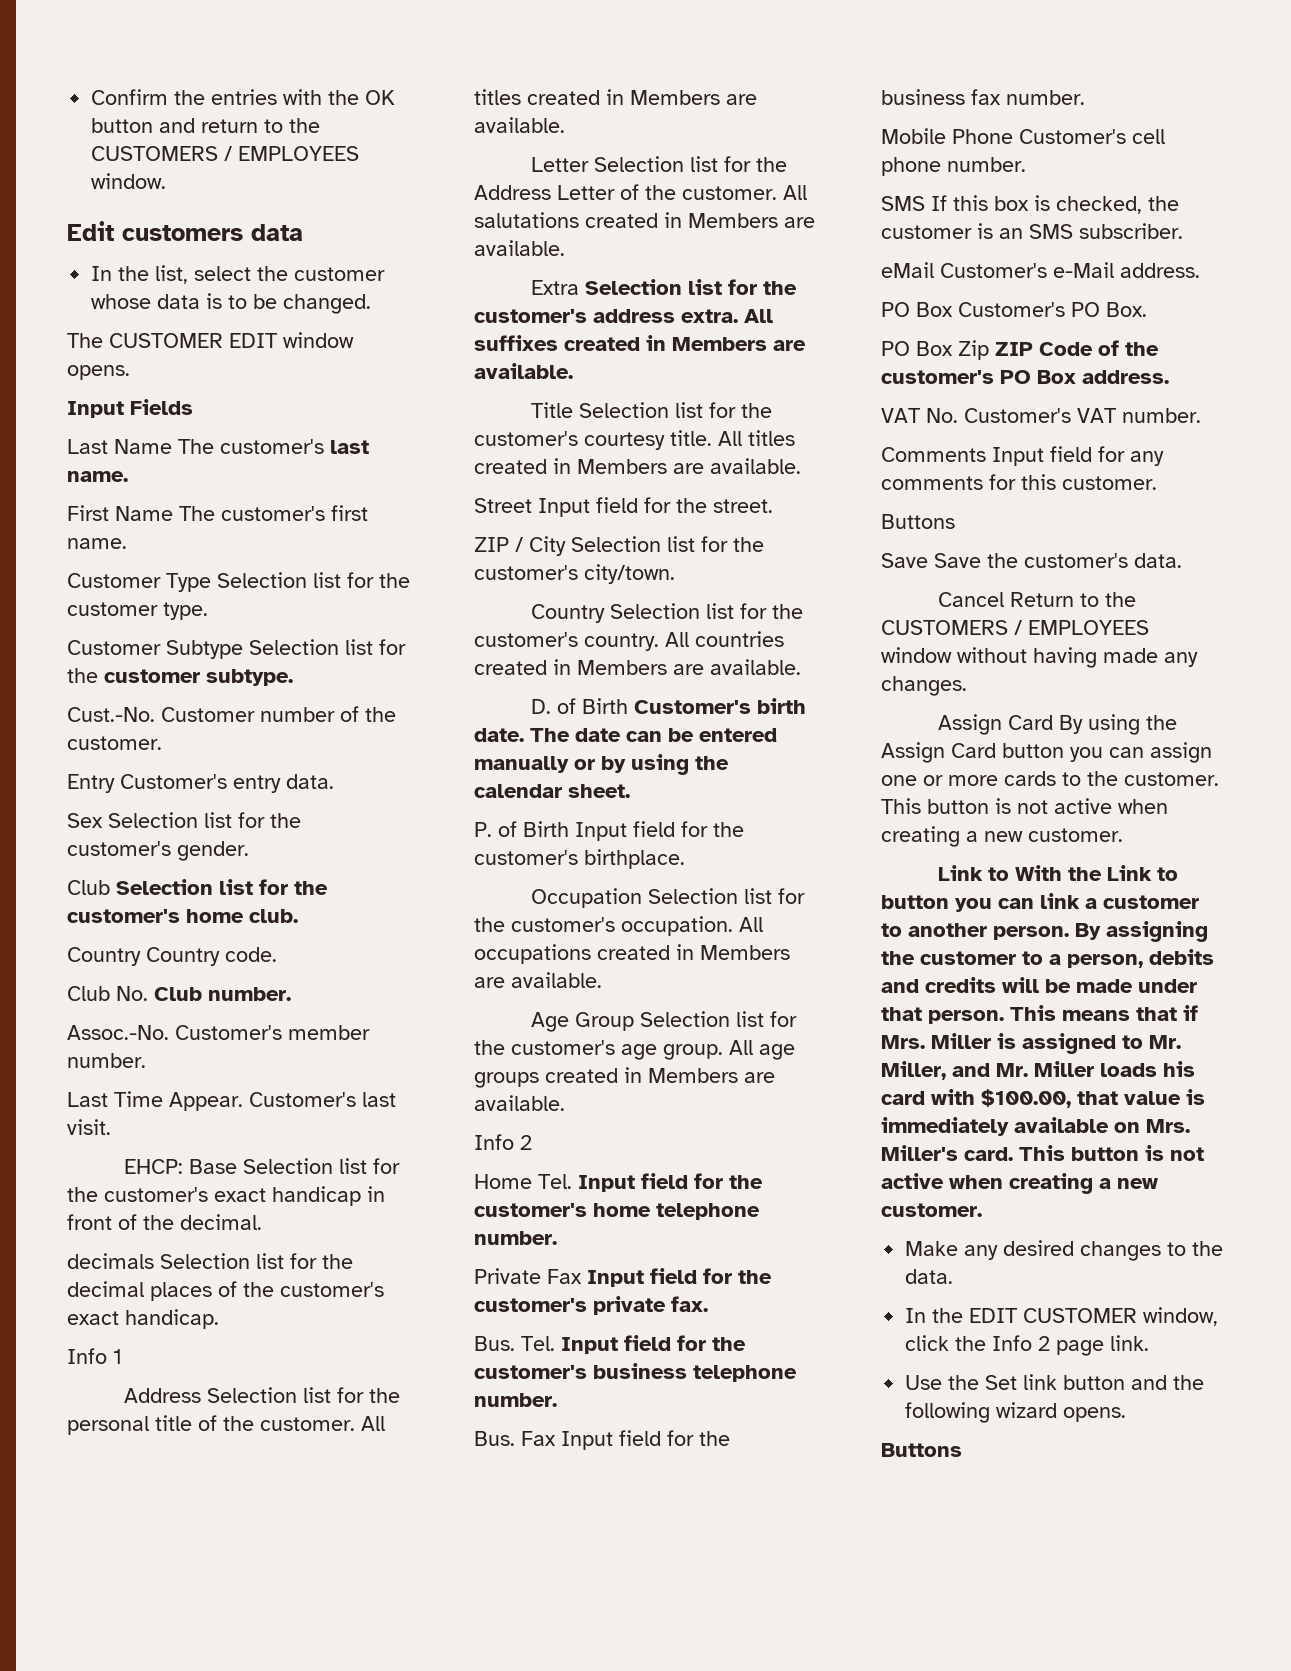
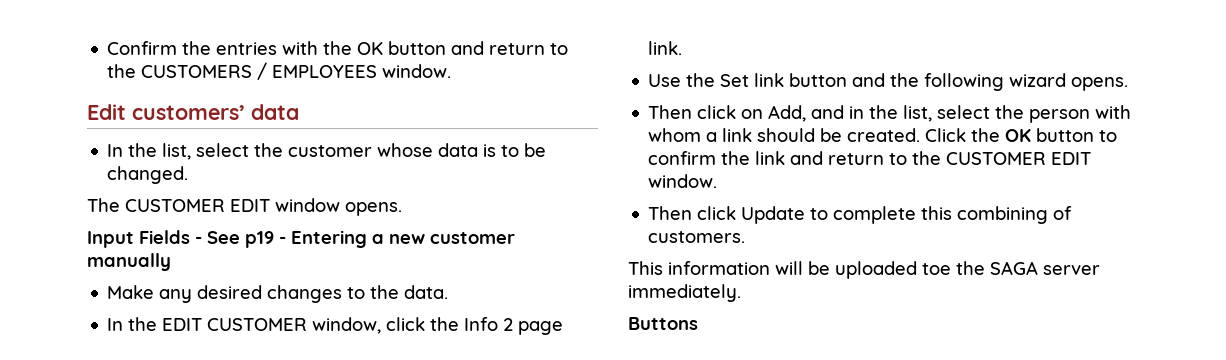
[122,225,243,241] customers -> [132,105,245,120] customers’
[67,439,369,454] [67,471,128,482] [67,505,368,521] [67,538,127,549] [67,572,410,592] [67,602,208,620] [67,639,406,659] [67,668,293,686] [67,706,396,722] [67,736,162,750] [67,774,334,793] [67,812,301,828] [67,841,249,861] [67,879,328,895] [67,909,298,923] [67,947,277,966] [67,986,291,1001] [67,1025,370,1040] [67,1053,146,1068] [67,1091,396,1111] [67,1119,111,1135] [124,1158,401,1174] [67,1186,385,1206] [67,1214,262,1230] [67,1253,353,1269] [67,1281,384,1301] [67,1309,219,1329] [67,1348,122,1364] [124,1387,401,1403] [67,1415,385,1435] [474,89,757,105] [474,117,565,133] [531,156,788,172] [474,184,807,200] [474,212,815,228] [474,240,565,256] [531,279,798,295] [474,309,773,323] [474,335,806,351] [474,363,573,379] [531,402,773,418] [474,430,795,450] [474,458,801,474] [474,497,773,517] [474,536,764,556] [474,564,675,584] [531,603,804,623] [474,631,784,651] [474,659,801,675] [531,698,807,714] [474,728,777,742] [474,754,729,775] [474,784,630,798] [474,821,744,841] [474,849,685,869] [531,888,806,908] [474,916,763,936] [474,944,790,964] [474,972,602,988] [531,1011,798,1032] [474,1040,795,1060] [474,1067,775,1088] [474,1095,565,1111] [474,1134,532,1150] [474,1173,763,1192] [474,1203,760,1220] [474,1231,557,1245] [474,1268,772,1287] [474,1296,708,1315] [474,1335,746,1354] [474,1363,797,1382] [474,1393,557,1407] [474,1430,730,1450] [881,89,1085,105] [881,128,1165,144] [881,157,1026,176] [881,195,1179,214] [881,223,1183,239] [881,262,1200,278] [881,302,1147,317] [881,340,1159,360] [881,370,1169,384] [881,408,1201,423] [881,446,1164,466] [881,474,1157,490] [881,514,955,529] [881,553,1182,568] [938,592,1137,607] [881,620,1149,635] [881,647,1198,668] [881,676,967,696] [938,714,1178,735] [881,742,1212,763] [881,771,1219,786] [881,798,1168,814] [881,826,1123,847] [938,865,1179,881] [881,893,1199,912] [881,921,1208,942] [881,949,1214,968] [881,977,1197,993] [881,1005,1198,1024] [881,1033,1181,1054] [881,1061,1195,1080] [881,1089,1205,1108] [881,1117,1190,1136] [881,1145,1204,1161] [881,1173,1158,1194] [881,1203,982,1217] // Last Name The customer's last name. // First Name The customer's first name. // Customer Type Selection list for the customer type. // Customer Subtype Selection list for the customer subtype. // Cust.-No. Customer number of the customer. // Entry Customer's entry data. // Sex Selection list for the customer's gender. // Club Selection list for the customer's home club. // Country Country code. // Club No. Club number. // Assoc.-No. Customer's member number. // Last Time Appear. Customer's last visit. // EHCP: Base Selection list for the customer's exact handicap in front of the decimal. // decimals Selection list for the decimal places of the customer's exact handicap. // Info 1 // Address Selection list for the personal title of the customer. All titles created in Members are available. // Letter Selection list for the Address Letter of the customer. All salutations created in Members are available. // Extra Selection list for the customer's address extra. All suffixes created in Members are available. // Title Selection list for the customer's courtesy title. All titles created in Members are available. // Street Input field for the street. // ZIP / City Selection list for the customer's city/town. // Country Selection list for the customer's country. All countries created in Members are available. // D. of Birth Customer's birth date. The date can be entered manually or by using the calendar sheet. // P. of Birth Input field for the customer's birthplace. // Occupation Selection list for the customer's occupation. All occupations created in Members are available. // Age Group Selection list for the customer's age group. All age groups created in Members are available. // Info 2 // Home Tel. Input field for the customer's home telephone number. // Private Fax Input field for the customer's private fax. // Bus. Tel. Input field for the customer's business telephone number. // Bus. Fax Input field for the business fax number. // Mobile Phone Customer's cell phone number. // SMS If this box is checked, the customer is an SMS subscriber. // eMail Customer's e-Mail address. // PO Box Customer's PO Box. // PO Box Zip ZIP Code of the customer's PO Box address. // VAT No. Customer's VAT number. // Comments Input field for any comments for this customer. // Buttons // Save Save the customer's data. // Cancel Return to the CUSTOMERS / EMPLOYEES window without having made any changes. // Assign Card By using the Assign Card button you can assign one or more cards to the customer. This button is not active when creating a new customer. // Link to With the Link to button you can link a customer to another person. By assigning the customer to a person, debits and credits will be made under that person. This means that if Mrs. Miller is assigned to Mr. Miller, and Mr. Miller loads his card with $100.00, that value is immediately available on Mrs. Miller's card. This button is not active when creating a new customer. -> [195,230,515,248] [87,253,171,271] - See p19 - Entering a new customer manually
(1127, 1414) none -> [648,105,1132,123] [648,128,1118,142] [648,151,1092,165] [648,174,718,188] [648,206,1073,224] [648,231,746,243] [628,261,1100,279] [628,284,741,302] // Then click on Add, and in the list, select the person with whom a link should be created. Click the OK button to confirm the link and return to the CUSTOMER EDIT window. // Then click Update to complete this combining of customers. // This information will be uploaded toe the SAGA server immediately.

